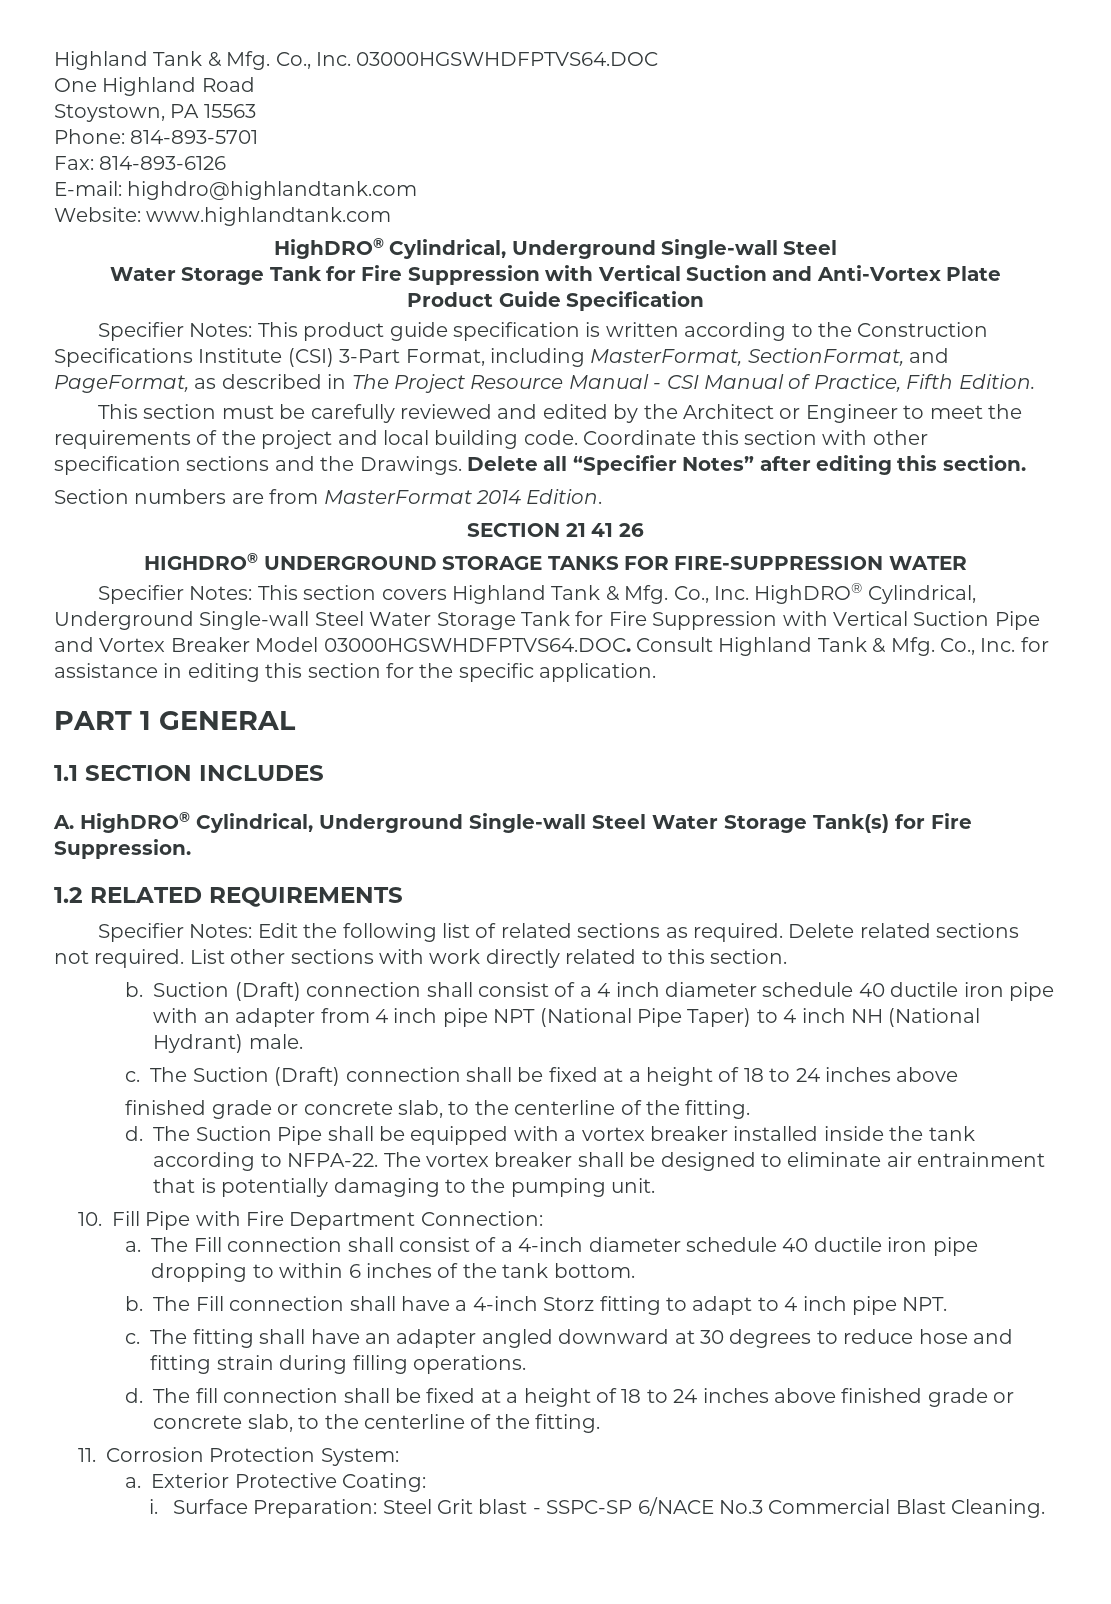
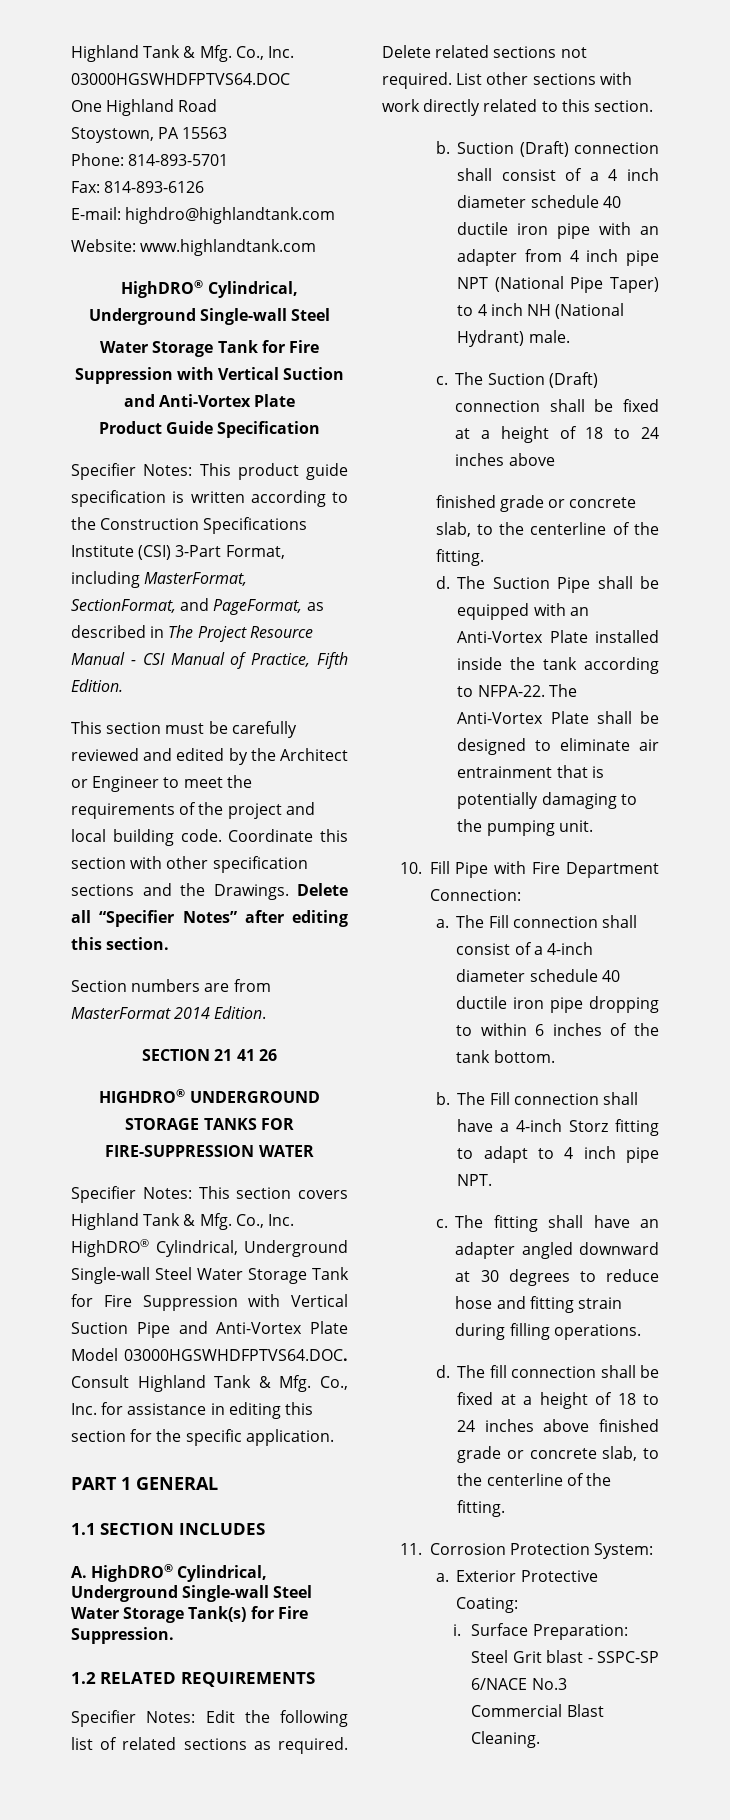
[99,637,250,652] Vortex Breaker -> [216,1321,348,1334] Anti-Vortex Plate
[564,1126,728,1141] a vortex breaker -> [569,607,589,616] [457,630,588,643] an Anti-Vortex Plate
[425,1152,573,1167] vortex breaker -> [457,711,589,724] Anti-Vortex Plate

